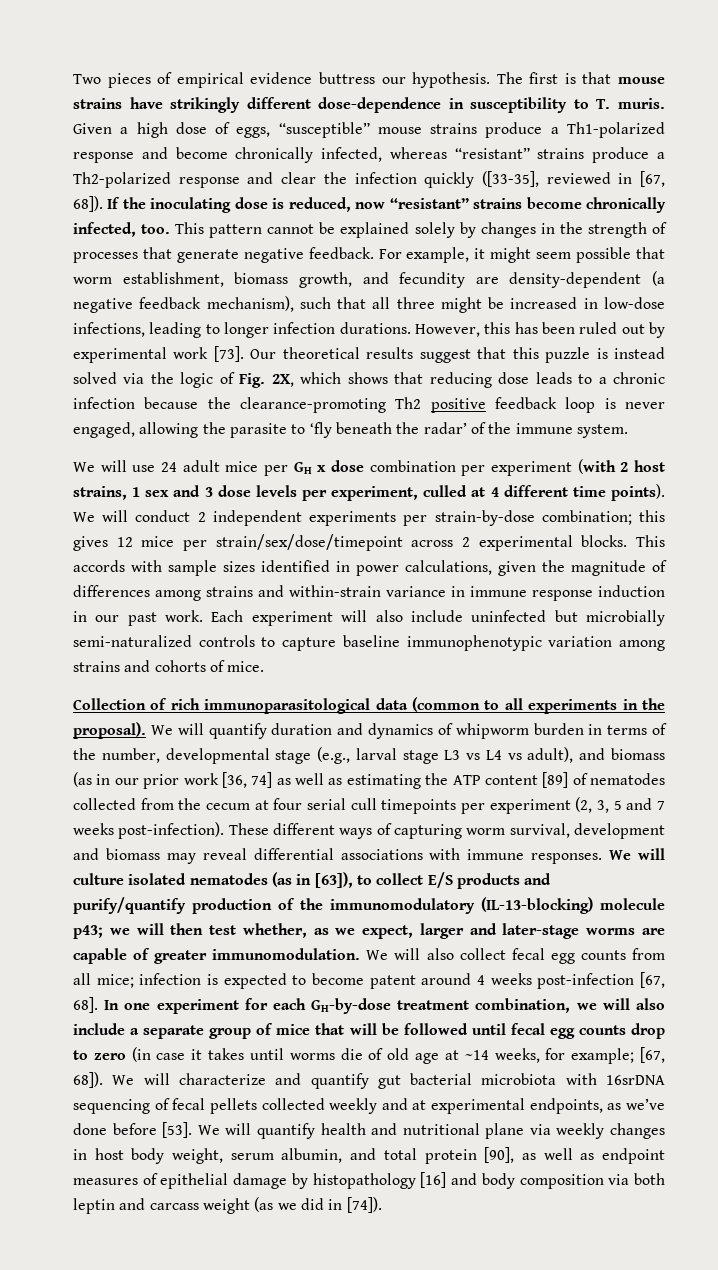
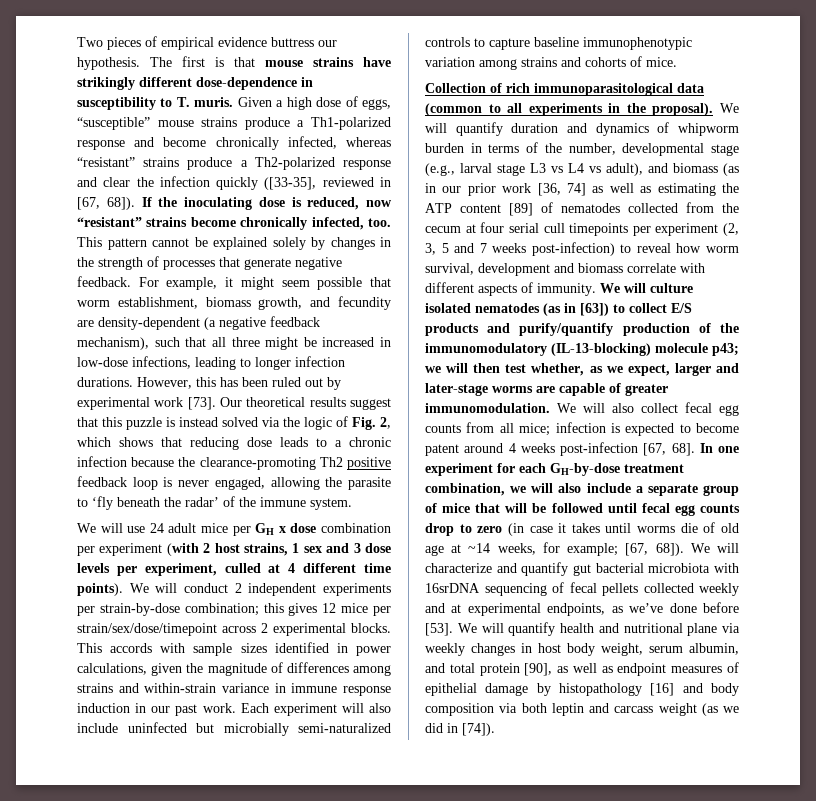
[271,374,294,387] 2X, -> [380,417,391,429] 2,
[118,822,462,839] post-infection). These different ways of capturing -> [531,242,702,256] post-infection) to reveal how
[166,848,603,864] may reveal differential associations with immune responses. -> [627,263,705,273] [425,282,596,296] correlate with different aspects of immunity.
[314,872,353,888] [63]), -> [580,303,609,316] [63])

